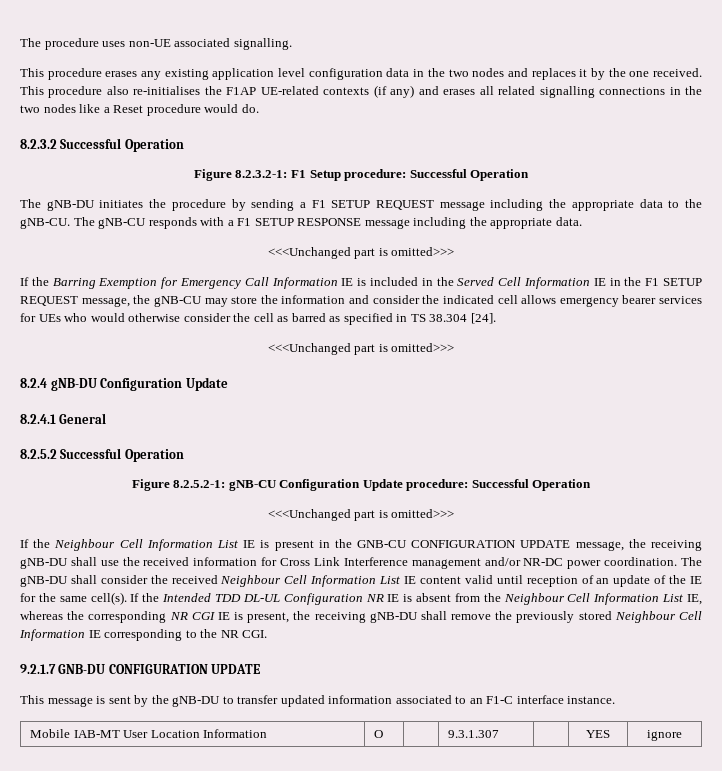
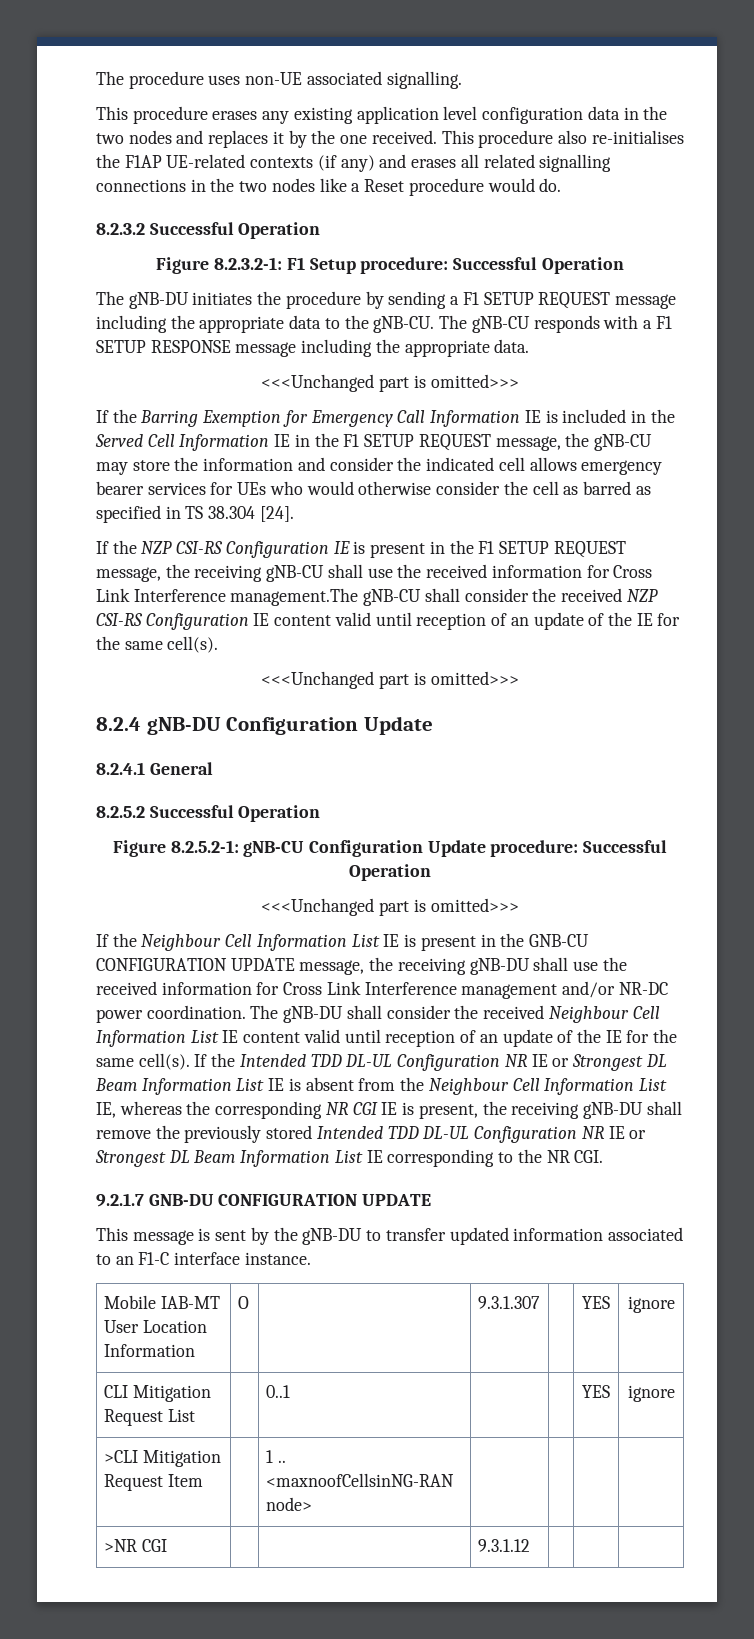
(496, 318) none -> [96,540,626,558] [96,564,653,582] [96,588,658,606] [96,612,681,630] [96,636,219,653] // If the NZP CSI-RS Configuration IE is present in the F1 SETUP REQUEST message, the receiving gNB-CU shall use the received information for Cross Link Interference management.The gNB-CU shall consider the received NZP CSI-RS Configuration IE content valid until reception of an update of the IE for the same cell(s).
(400, 598) none -> [552,1054,667,1071] [95,1078,285,1095] or Strongest DL Beam Information List IE
[614,611,702,623] [19,629,85,641] Neighbour Cell Information -> [316,1126,647,1143] [95,1150,363,1167] Intended TDD DL-UL Configuration NR IE or Strongest DL Beam Information List
(682, 735) none -> [104,1385,211,1402] [104,1409,195,1426] [266,1385,291,1398] [582,1385,610,1398] [627,1385,675,1402] [104,1450,221,1467] [104,1474,203,1491] [266,1450,286,1463] [266,1473,455,1487] [266,1497,313,1511] [104,1539,167,1552] [478,1539,531,1552] // CLI Mitigation Request List | | 0..1 | | | YES | ignore // >CLI Mitigation Request Item | | 1 .. <maxnoofCellsinNG-RAN node> | | | | // >NR CGI | | | 9.3.1.12 | | |

